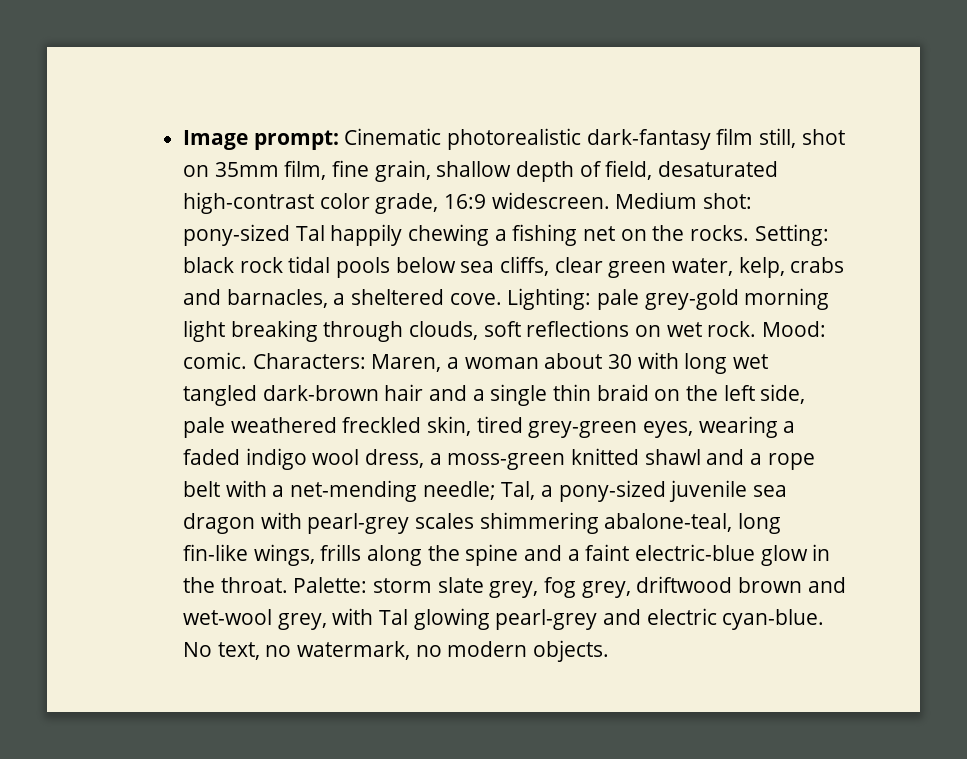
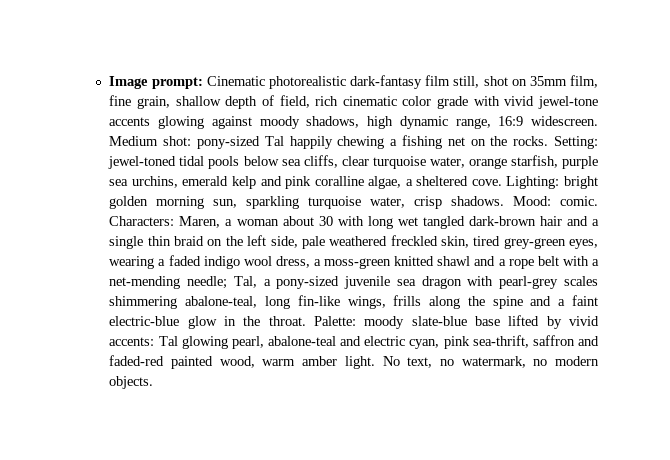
[657,161,778,177] [182,192,439,214] desaturated high-contrast color grade, -> [315,96,599,109] [109,116,491,129] rich cinematic color grade with vivid jewel-tone accents glowing against moody shadows, high dynamic range,
[182,257,283,273] black rock -> [108,156,177,169] jewel-toned
[608,257,845,278] [182,288,830,310] [182,320,757,342] green water, kelp, crabs and barnacles, a sheltered cove. Lighting: pale grey-gold morning light breaking through clouds, soft reflections on wet rock. -> [372,155,598,169] [109,176,598,189] [109,196,505,209] turquoise water, orange starfish, purple sea urchins, emerald kelp and pink coralline algae, a sheltered cove. Lighting: bright golden morning sun, sparkling turquoise water, crisp shadows.
[372,576,846,598] [182,608,825,630] storm slate grey, fog grey, driftwood brown and wet-wool grey, with Tal glowing pearl-grey and electric cyan-blue. -> [364,315,599,329] [109,335,599,349] [109,355,375,369] moody slate-blue base lifted by vivid accents: Tal glowing pearl, abalone-teal and electric cyan, pink sea-thrift, saffron and faded-red painted wood, warm amber light.

